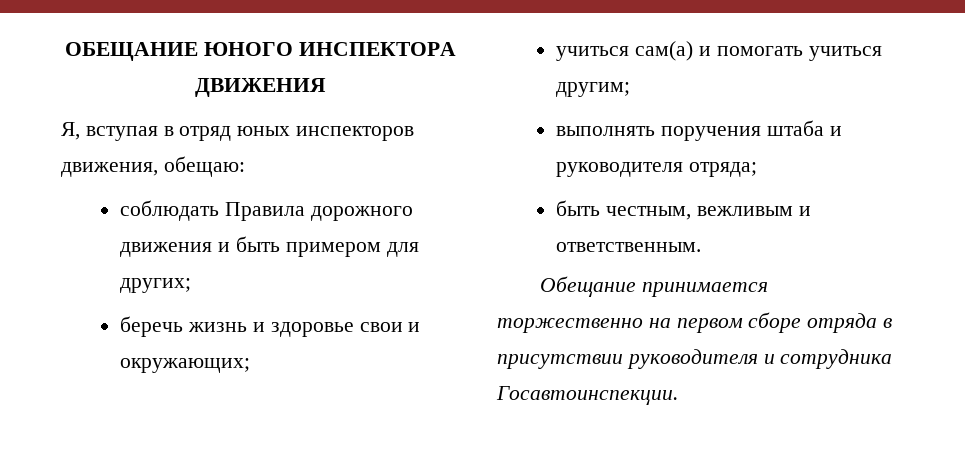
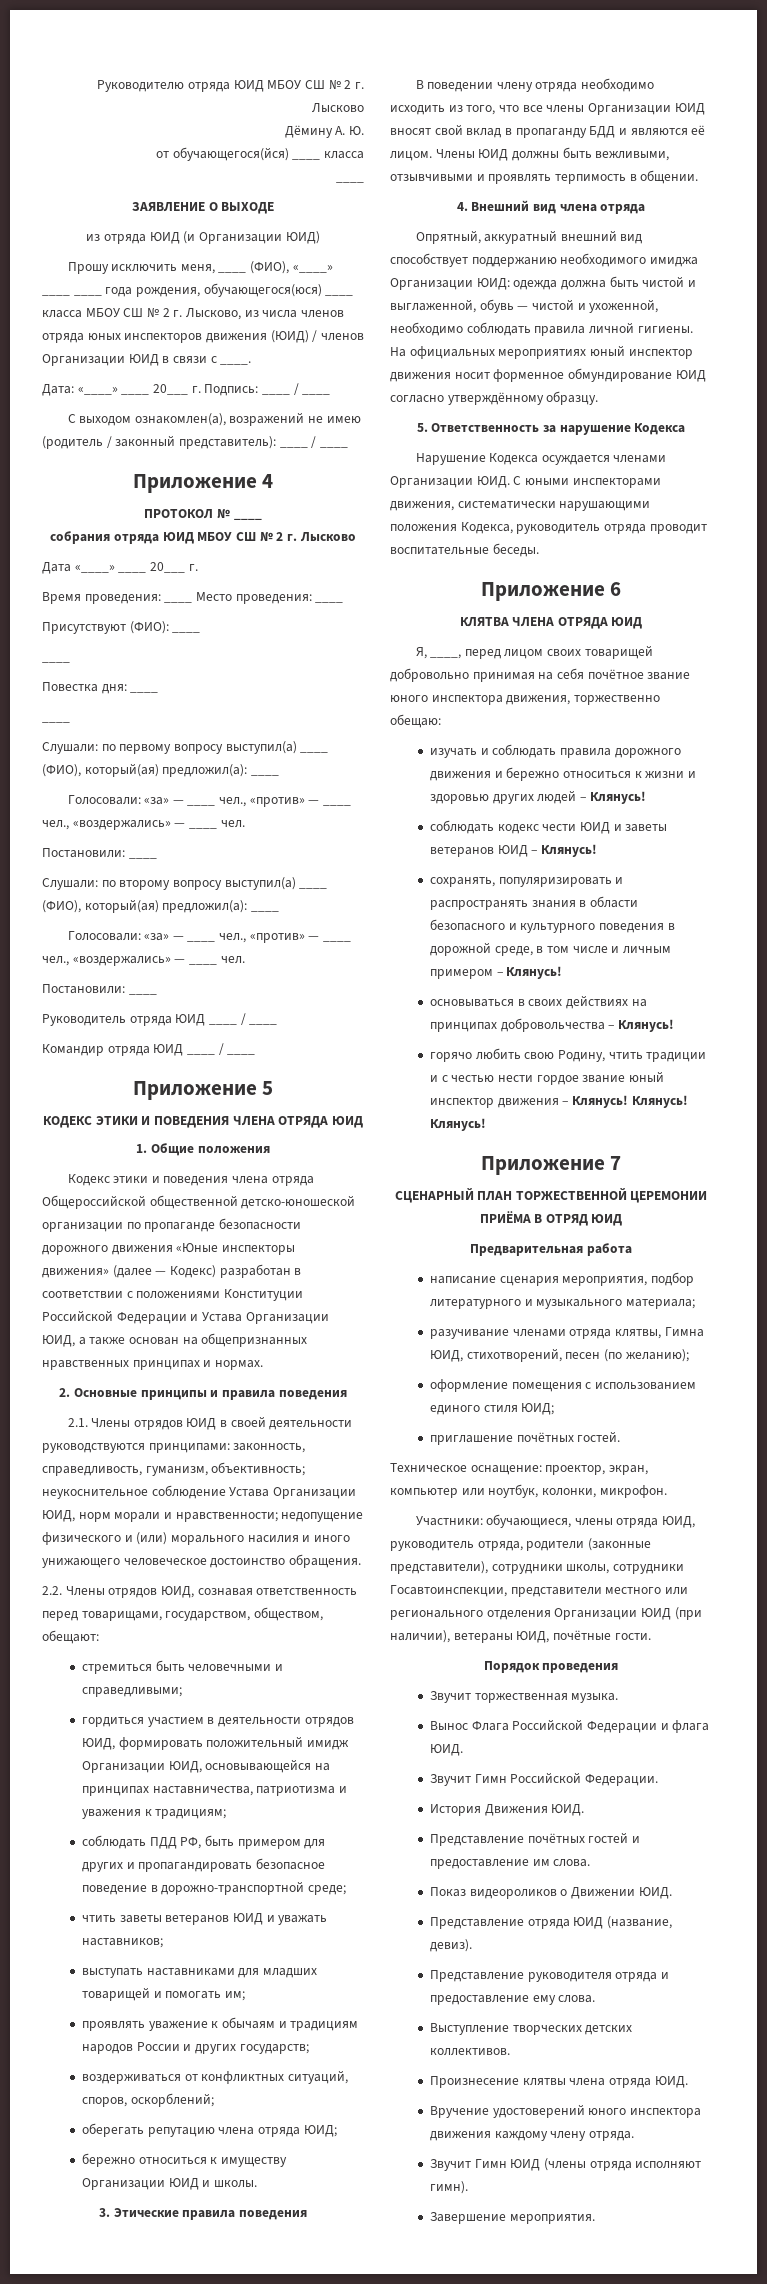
[65,42,456,61] [195,78,326,97] [61,122,415,141] [61,156,245,177] [120,200,413,221] [120,236,419,257] [120,278,192,293] [120,316,421,337] [120,358,251,373] [556,41,882,61] [556,82,631,97] [556,120,842,141] [556,162,758,177] [556,200,811,220] [556,242,702,252] [539,276,768,297] [497,312,893,333] [497,349,893,369] [496,386,678,405] ОБЕЩАНИЕ ЮНОГО ИНСПЕКТОРА ДВИЖЕНИЯ // Я, вступая в отряд юных инспекторов движения, обещаю: // соблюдать Правила дорожного движения и быть примером для других; // беречь жизнь и здоровье свои и окружающих; // учиться сам(а) и помогать учиться другим; // выполнять поручения штаба и руководителя отряда; // быть честным, вежливым и ответственным. // Обещание принимается торжественно на первом сборе отряда в присутствии руководителя и сотрудника Госавтоинспекции. -> [97,80,364,92] [312,103,364,113] [284,125,364,138] [156,147,364,161] [336,181,364,183] [131,202,275,214] [86,231,320,244] [67,261,333,274] [42,283,354,297] [42,308,344,320] [42,330,364,343] [42,354,252,366] [42,383,331,396] [67,412,361,426] [42,435,348,449] [132,474,274,493] [144,509,262,520] [50,531,356,544] [42,562,198,574] [42,592,193,604] [195,592,344,604] [42,621,201,634] [42,661,70,663] [42,682,159,694] [42,721,70,723] [42,741,329,754] [42,763,279,777] [67,795,184,805] [187,797,320,807] [323,804,352,806] [42,820,186,830] [188,820,245,829] [42,848,157,859] [42,877,328,890] [42,899,279,913] [67,931,184,941] [187,933,320,943] [323,940,352,942] [42,956,186,966] [188,956,245,965] [42,984,157,995] [42,1013,278,1026] [42,1043,256,1056] [132,1081,274,1100] [43,1116,363,1128] [136,1143,270,1156] [67,1174,314,1186] [42,1195,356,1209] [42,1218,301,1232] [42,1243,295,1255] [42,1264,302,1278] [42,1289,303,1301] [42,1310,329,1324] [42,1333,308,1347] [42,1360,263,1370] [59,1388,347,1400] [67,1416,353,1430] [42,1443,306,1453] [42,1462,306,1476] [42,1485,356,1499] [42,1510,364,1522] [42,1532,350,1545] [42,1554,361,1568] [42,1586,358,1598] [42,1607,323,1621] [42,1630,99,1644] [82,1660,283,1674] [82,1687,183,1697] [82,1717,354,1727] [82,1736,349,1750] [82,1759,330,1773] [82,1786,347,1796] [82,1809,227,1819] [82,1835,326,1849] [82,1858,325,1872] [82,1881,346,1895] [82,1913,328,1925] [82,1938,164,1948] [82,1968,317,1978] [82,1987,245,2001] [82,2017,359,2031] [82,2042,309,2054] [82,2070,348,2084] [82,2093,214,2107] [82,2123,337,2137] [82,2153,287,2167] [82,2178,257,2190] [99,2208,307,2220] [415,78,655,92] [390,103,705,115] [390,124,706,138] [390,147,670,161] [390,170,699,184] [456,200,646,214] [415,230,643,244] [390,253,698,267] [390,276,696,290] [390,299,659,313] [390,322,693,336] [390,345,693,359] [390,368,706,382] [390,391,599,405] [416,423,686,435] [415,453,667,465] [390,476,661,488] [390,501,651,511] [390,522,707,534] [390,543,539,557] [480,582,622,601] [459,617,643,629] [415,645,653,659] [390,668,691,682] [390,695,660,705] [390,714,441,728] [430,744,681,758] [430,767,696,781] [430,790,646,804] [430,820,668,834] [430,844,597,857] [430,877,624,887] [430,896,638,910] [430,919,675,933] [430,942,671,956] [430,966,563,979] [430,995,647,1009] [430,1018,674,1032] [430,1048,707,1062] [430,1071,664,1085] [430,1095,688,1108] [430,1118,487,1131] [480,1156,622,1175] [394,1188,708,1203] [479,1211,623,1226] [470,1243,632,1256] [430,1272,694,1286] [430,1299,695,1309] [430,1327,704,1339] [430,1348,689,1362] [430,1379,696,1392] [430,1403,555,1415] [430,1431,621,1445] [390,1463,648,1475] [390,1484,667,1498] [415,1514,696,1528] [390,1538,651,1551] [390,1561,684,1574] [390,1585,688,1597] [390,1607,702,1620] [390,1630,651,1643] [483,1661,619,1673] [430,1691,619,1703] [430,1719,710,1733] [430,1744,464,1756] [430,1772,658,1786] [430,1804,585,1816] [430,1832,640,1846] [430,1859,591,1869] [430,1887,672,1899] [430,1916,672,1929] [430,1939,473,1952] [430,1970,669,1982] [430,1995,596,2005] [430,2023,633,2035] [430,2048,511,2056] [430,2076,688,2088] [430,2104,701,2118] [430,2131,634,2141] [430,2158,702,2171] [430,2181,469,2194] [430,2212,595,2224] Руководителю отряда ЮИД МБОУ СШ № 2 г. Лысково // Дёмину А. Ю. // от обучающегося(йся) ____ класса // ____ // ЗАЯВЛЕНИЕ О ВЫХОДЕ // из отряда ЮИД (и Организации ЮИД) // Прошу исключить меня, ____ (ФИО), «____» ____ ____ года рождения, обучающегося(юся) ____ класса МБОУ СШ № 2 г. Лысково, из числа членов отряда юных инспекторов движения (ЮИД) / членов Организации ЮИД в связи с ____. // Дата: «____» ____ 20___ г. Подпись: ____ / ____ // С выходом ознакомлен(а), возражений не имею (родитель / законный представитель): ____ / ____ // Приложение 4 // ПРОТОКОЛ № ____ // собрания отряда ЮИД МБОУ СШ № 2 г. Лысково // Дата «____» ____ 20___ г. // Время проведения: ____ Место проведения: ____ // Присутствуют (ФИО): ____ // ____ // Повестка дня: ____ // ____ // Слушали: по первому вопросу выступил(а) ____ (ФИО), который(ая) предложил(а): ____ // Голосовали: «за» — ____ чел., «против» — ____ чел., «воздержались» — ____ чел. // Постановили: ____ // Слушали: по второму вопросу выступил(а) ____ (ФИО), который(ая) предложил(а): ____ // Голосовали: «за» — ____ чел., «против» — ____ чел., «воздержались» — ____ чел. // Постановили: ____ // Руководитель отряда ЮИД ____ / ____ // Командир отряда ЮИД ____ / ____ // Приложение 5 // КОДЕКС ЭТИКИ И ПОВЕДЕНИЯ ЧЛЕНА ОТРЯДА ЮИД // 1. Общие положения // Кодекс этики и поведения члена отряда Общероссийской общественной детско-юношеской организации по пропаганде безопасности дорожного движения «Юные инспекторы движения» (далее — Кодекс) разработан в соответствии с положениями Конституции Российской Федерации и Устава Организации ЮИД, а также основан на общепризнанных нравственных принципах и нормах. // 2. Основные принципы и правила поведения // 2.1. Члены отрядов ЮИД в своей деятельности руководствуются принципами: законность, справедливость, гуманизм, объективность; неукоснительное соблюдение Устава Организации ЮИД, норм морали и нравственности; недопущение физического и (или) морального насилия и иного унижающего человеческое достоинство обращения. // 2.2. Члены отрядов ЮИД, сознавая ответственность перед товарищами, государством, обществом, обещают: // стремиться быть человечными и справедливыми; // гордиться участием в деятельности отрядов ЮИД, формировать положительный имидж Организации ЮИД, основывающейся на принципах наставничества, патриотизма и уважения к традициям; // соблюдать ПДД РФ, быть примером для других и пропагандировать безопасное поведение в дорожно-транспортной среде; // чтить заветы ветеранов ЮИД и уважать наставников; // выступать наставниками для младших товарищей и помогать им; // проявлять уважение к обычаям и традициям народов России и других государств; // воздерживаться от конфликтных ситуаций, споров, оскорблений; // оберегать репутацию члена отряда ЮИД; // бережно относиться к имуществу Организации ЮИД и школы. // 3. Этические правила поведения // В поведении члену отряда необходимо исходить из того, что все члены Организации ЮИД вносят свой вклад в пропаганду БДД и являются её лицом. Члены ЮИД должны быть вежливыми, отзывчивыми и проявлять терпимость в общении. // 4. Внешний вид члена отряда // Опрятный, аккуратный внешний вид способствует поддержанию необходимого имиджа Организации ЮИД: одежда должна быть чистой и выглаженной, обувь — чистой и ухоженной, необходимо соблюдать правила личной гигиены. На официальных мероприятиях юный инспектор движения носит форменное обмундирование ЮИД согласно утверждённому образцу. // 5. Ответственность за нарушение Кодекса // Нарушение Кодекса осуждается членами Организации ЮИД. С юными инспекторами движения, систематически нарушающими положения Кодекса, руководитель отряда проводит воспитательные беседы. // Приложение 6 // КЛЯТВА ЧЛЕНА ОТРЯДА ЮИД // Я, ____, перед лицом своих товарищей добровольно принимая на себя почётное звание юного инспектора движения, торжественно обещаю: // изучать и соблюдать правила дорожного движения и бережно относиться к жизни и здоровью других людей – Клянусь! // соблюдать кодекс чести ЮИД и заветы ветеранов ЮИД – Клянусь! // сохранять, популяризировать и распространять знания в области безопасного и культурного поведения в дорожной среде, в том числе и личным примером – Клянусь! // основываться в своих действиях на принципах добровольчества – Клянусь! // горячо любить свою Родину, чтить традиции и с честью нести гордое звание юный инспектор движения – Клянусь! Клянусь! Клянусь! // Приложение 7 // СЦЕНАРНЫЙ ПЛАН ТОРЖЕСТВЕННОЙ ЦЕРЕМОНИИ ПРИЁМА В ОТРЯД ЮИД // Предварительная работа // написание сценария мероприятия, подбор литературного и музыкального материала; // разучивание членами отряда клятвы, Гимна ЮИД, стихотворений, песен (по желанию); // оформление помещения с использованием единого стиля ЮИД; // приглашение почётных гостей. // Техническое оснащение: проектор, экран, компьютер или ноутбук, колонки, микрофон. // Участники: обучающиеся, члены отряда ЮИД, руководитель отряда, родители (законные представители), сотрудники школы, сотрудники Госавтоинспекции, представители местного или регионального отделения Организации ЮИД (при наличии), ветераны ЮИД, почётные гости. // Порядок проведения // Звучит торжественная музыка. // Вынос Флага Российской Федерации и флага ЮИД. // Звучит Гимн Российской Федерации. // История Движения ЮИД. // Представление почётных гостей и предоставление им слова. // Показ видеороликов о Движении ЮИД. // Представление отряда ЮИД (название, девиз). // Представление руководителя отряда и предоставление ему слова. // Выступление творческих детских коллективов. // Произнесение клятвы члена отряда ЮИД. // Вручение удостоверений юного инспектора движения каждому члену отряда. // Звучит Гимн ЮИД (члены отряда исполняют гимн). // Завершение мероприятия.

